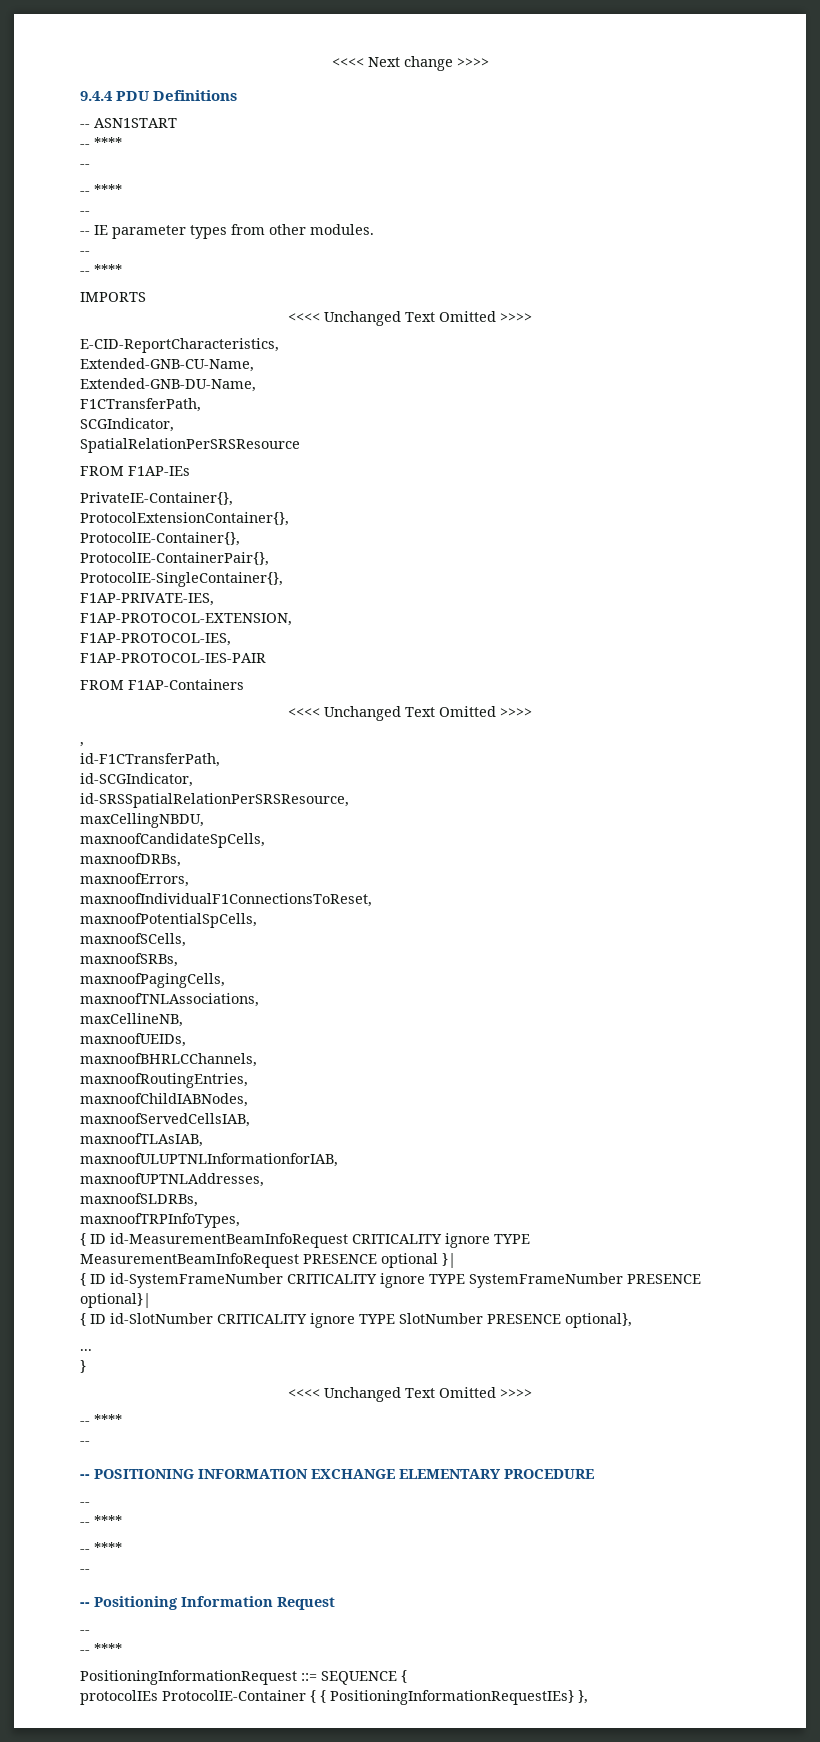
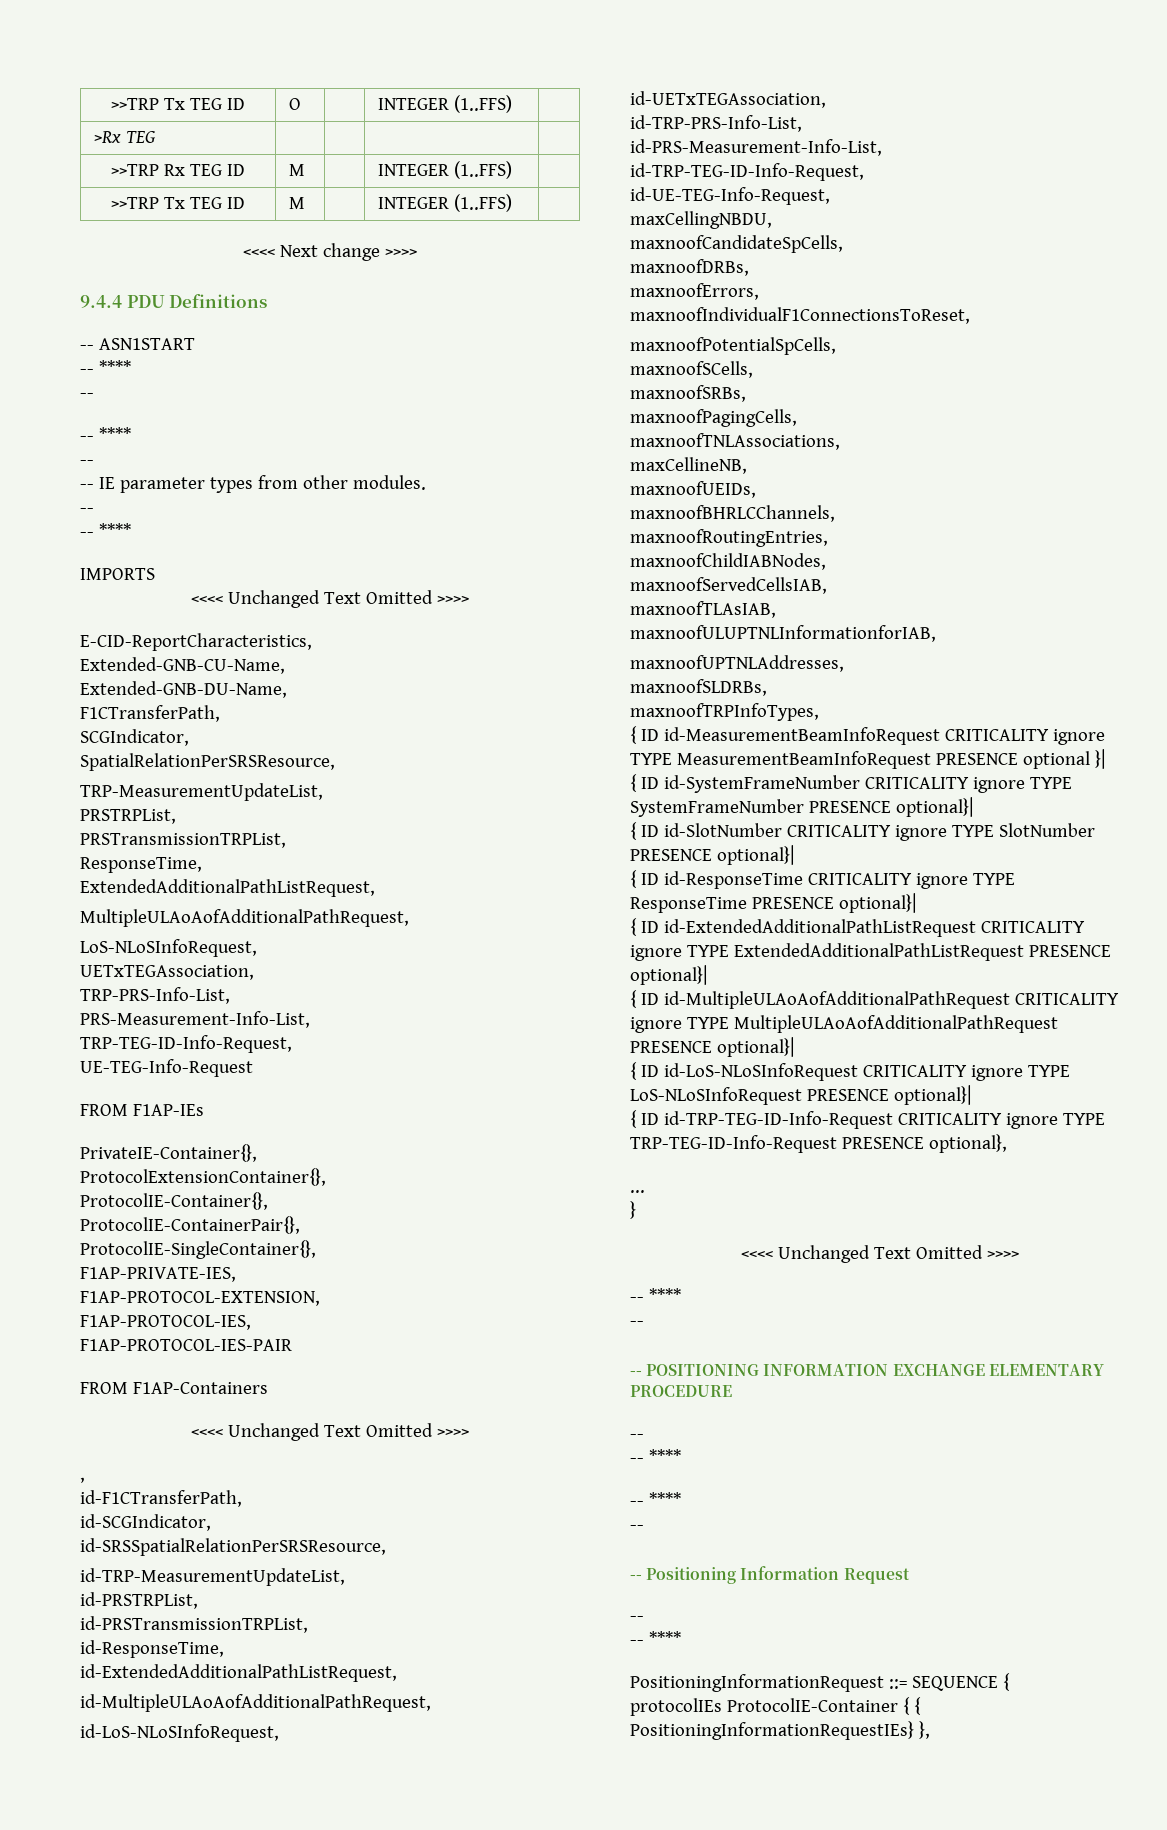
(331, 62) none -> [111,98,246,110] [289,98,302,110] [378,95,513,113] [94,131,157,143] [111,164,246,176] [289,164,306,176] [378,161,513,179] [111,197,246,209] [289,197,306,209] [378,194,513,212] >>TRP Tx TEG ID | O | | INTEGER (1..FFS) | // >Rx TEG | | | | // >>TRP Rx TEG ID | M | | INTEGER (1..FFS) | // >>TRP Tx TEG ID | M | | INTEGER (1..FFS) | //
[80,438,300,453] SpatialRelationPerSRSResource -> [80,753,335,771] [80,783,323,801] [80,809,176,824] [80,833,286,848] [80,857,202,873] [80,879,375,897] [80,909,409,927] [80,939,257,957] [80,965,254,980] [80,987,230,1004] [80,1011,310,1028] [80,1035,292,1053] [80,1059,253,1077] SpatialRelationPerSRSResource, // TRP-MeasurementUpdateList, // PRSTRPList, // PRSTransmissionTRPList, // ResponseTime, // ExtendedAdditionalPathListRequest, // MultipleULAoAofAdditionalPathRequest, // LoS-NLoSInfoRequest, // UETxTEGAssociation, // TRP-PRS-Info-List, // PRS-Measurement-Info-List, // TRP-TEG-ID-Info-Request, // UE-TEG-Info-Request
(349, 800) none -> [80,1568,345,1586] [80,1592,198,1609] [80,1616,308,1633] [80,1640,224,1658] [80,1664,397,1682] [80,1694,431,1712] [80,1724,279,1742] [630,91,826,108] [630,115,802,132] [630,139,882,156] [630,163,864,181] [630,187,830,205] // id-TRP-MeasurementUpdateList, // id-PRSTRPList, // id-PRSTransmissionTRPList, // id-ResponseTime, // id-ExtendedAdditionalPathListRequest, // id-MultipleULAoAofAdditionalPathRequest, // id-LoS-NLoSInfoRequest, // id-UETxTEGAssociation, // id-TRP-PRS-Info-List, // id-PRS-Measurement-Info-List, // id-TRP-TEG-ID-Info-Request, // id-UE-TEG-Info-Request,
(561, 1319) none -> [716,845,794,865] [630,870,1015,889] [630,893,916,913] [630,918,1085,937] [630,943,1111,961] [630,965,707,985] [630,990,1119,1009] [630,1015,1058,1033] [630,1037,794,1057] [630,1062,1070,1081] [630,1085,971,1105] [630,1110,1105,1129] [630,1135,924,1153] optional}| // { ID id-ResponseTime CRITICALITY ignore TYPE ResponseTime PRESENCE optional}| // { ID id-ExtendedAdditionalPathListRequest CRITICALITY ignore TYPE ExtendedAdditionalPathListRequest PRESENCE optional}| // { ID id-MultipleULAoAofAdditionalPathRequest CRITICALITY ignore TYPE MultipleULAoAofAdditionalPathRequest PRESENCE optional}| // { ID id-LoS-NLoSInfoRequest CRITICALITY ignore TYPE LoS-NLoSInfoRequest PRESENCE optional}| // { ID id-TRP-TEG-ID-Info-Request CRITICALITY ignore TYPE TRP-TEG-ID-Info-Request PRESENCE

